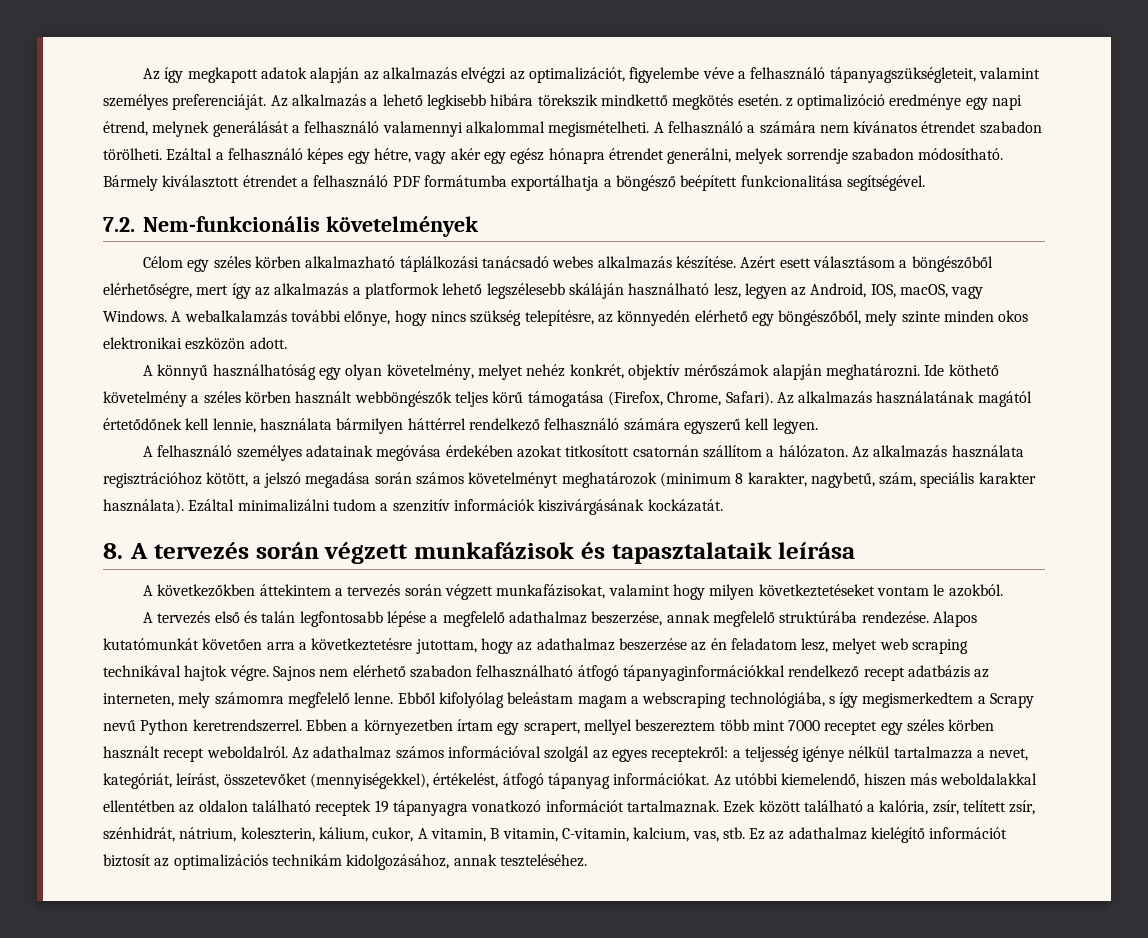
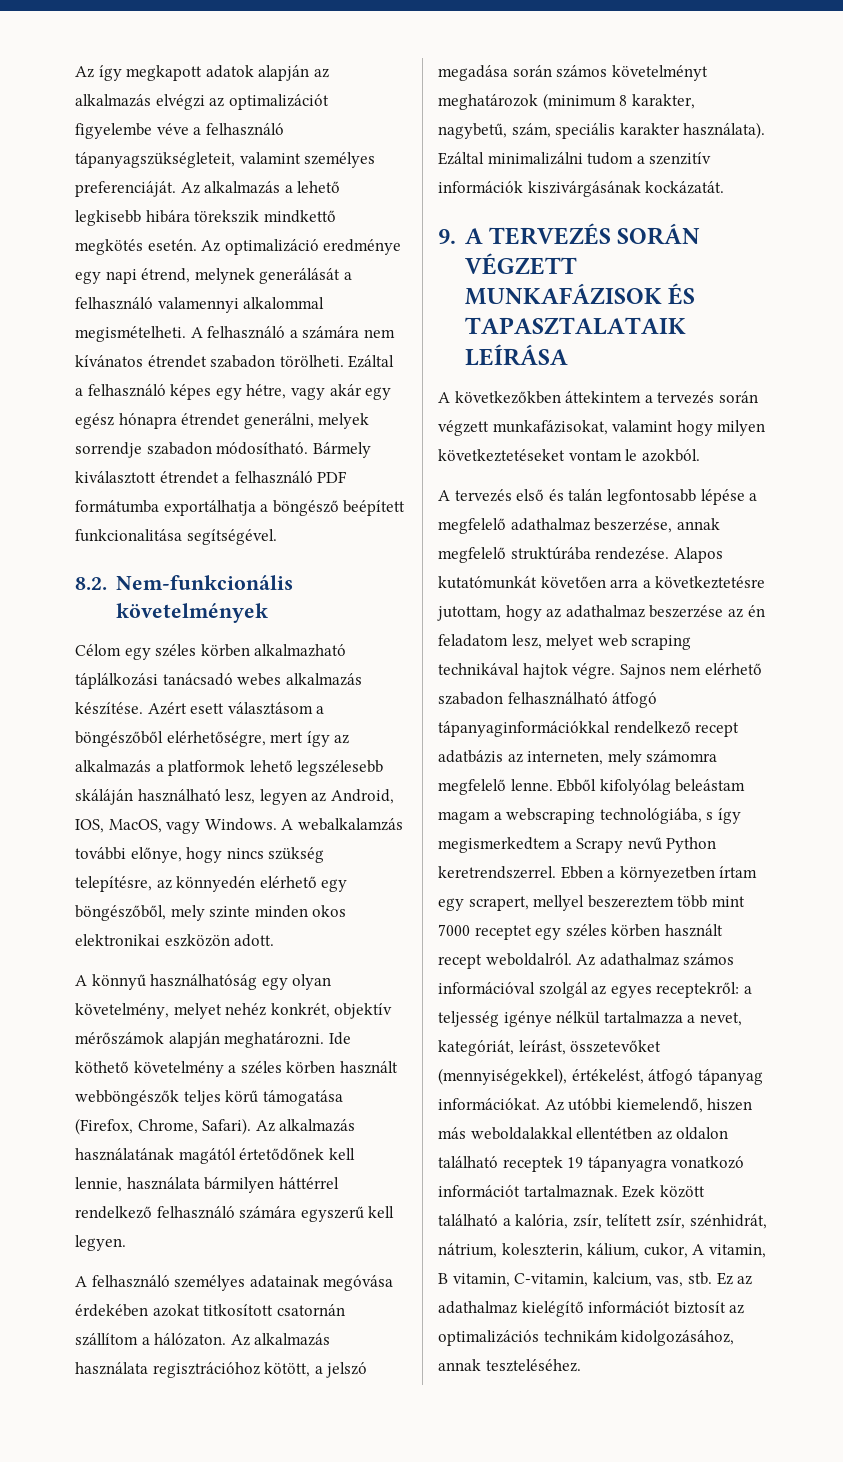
[528,67,625,83] optimalizációt, -> [228,94,329,110] optimalizációt
[785,94,886,110] z optimalizóció -> [201,239,319,255] Az optimalizáció
[450,148,481,160] akér -> [329,384,362,396] akár
[103,217,135,232] 7.2. -> [75,577,107,590] 8.2.
[900,284,949,298] macOS, -> [108,819,162,833] MacOS,
[103,542,856,564] 8. A tervezés során végzett munkafázisok és tapasztalataik leírása -> [438,223,701,245] [464,253,577,275] [464,283,695,305] [464,317,686,335] [464,344,568,366] 9. A TERVEZÉS SORÁN VÉGZETT MUNKAFÁZISOK ÉS TAPASZTALATAIK LEÍRÁSA

